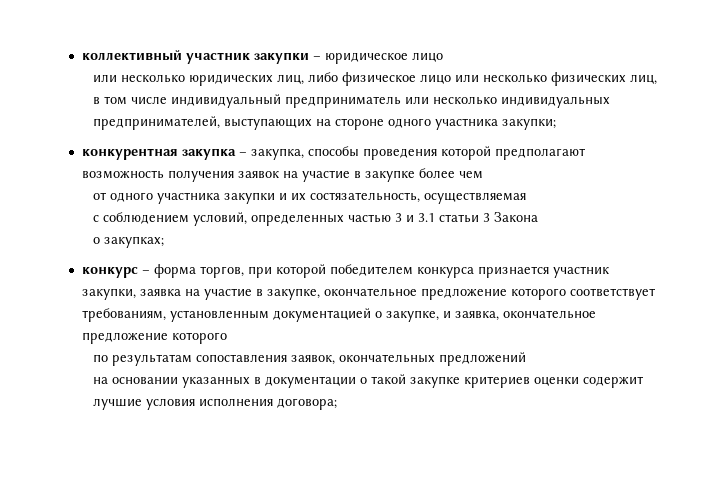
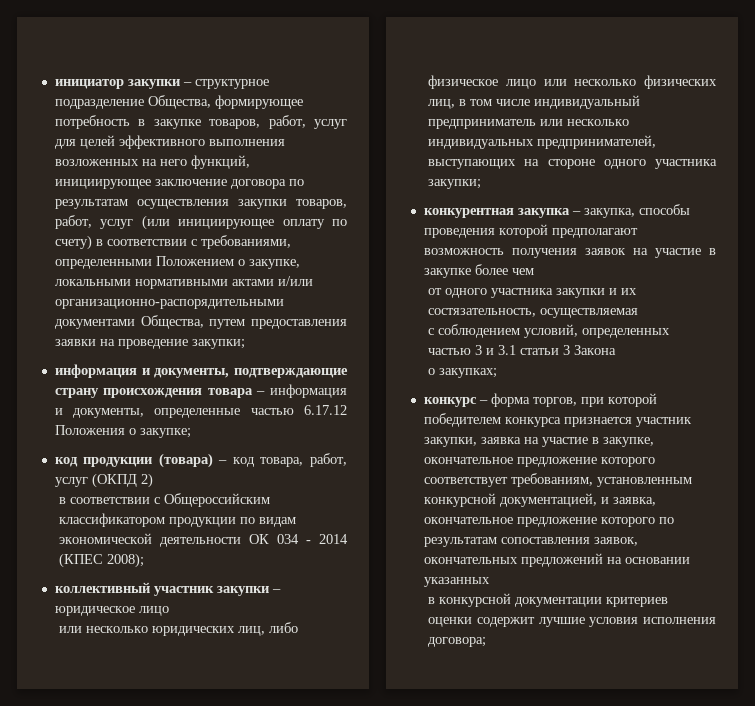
(81, 55) none -> [54,79,269,89] [54,95,303,109] [54,115,347,129] [54,135,285,149] [54,155,250,169] [54,179,304,189] [54,199,347,209] [54,215,348,230] [54,235,291,250] [54,256,300,269] [54,276,313,289] [54,299,284,309] [54,315,347,329] [54,339,245,349] [54,364,348,378] [54,384,347,398] [54,405,347,418] [54,425,191,438] [54,453,347,468] [54,473,153,488] [59,493,271,507] [59,513,297,527] [59,533,348,547] [59,553,145,568] инициатор закупки – структурное подразделение Общества, формирующее потребность в закупке товаров, работ, услуг для целей эффективного выполнения возложенных на него функций, инициирующее заключение договора по результатам осуществления закупки товаров, работ, услуг (или инициирующее оплату по счету) в соответствии с требованиями, определенными Положением о закупке, локальными нормативными актами и/или организационно-распорядительными документами Общества, путем предоставления заявки на проведение закупки; // информация и документы, подтверждающие страну происхождения товара – информация и документы, определенные частью 6.17.12 Положения о закупке; // код продукции (товара) – код товара, работ, услуг (ОКПД 2) // в соответствии с Общероссийским классификатором продукции по видам экономической деятельности ОК 034 - 2014 (КПЕС 2008); //
[272,308,439,322] документацией о закупке, -> [423,493,597,507] конкурсной документацией,
(227, 338) // -> (655, 522) none
(526, 359) // -> (603, 560) none
[253,374,460,388] в документации о такой закупке -> [428,593,603,607] // в конкурсной документации

